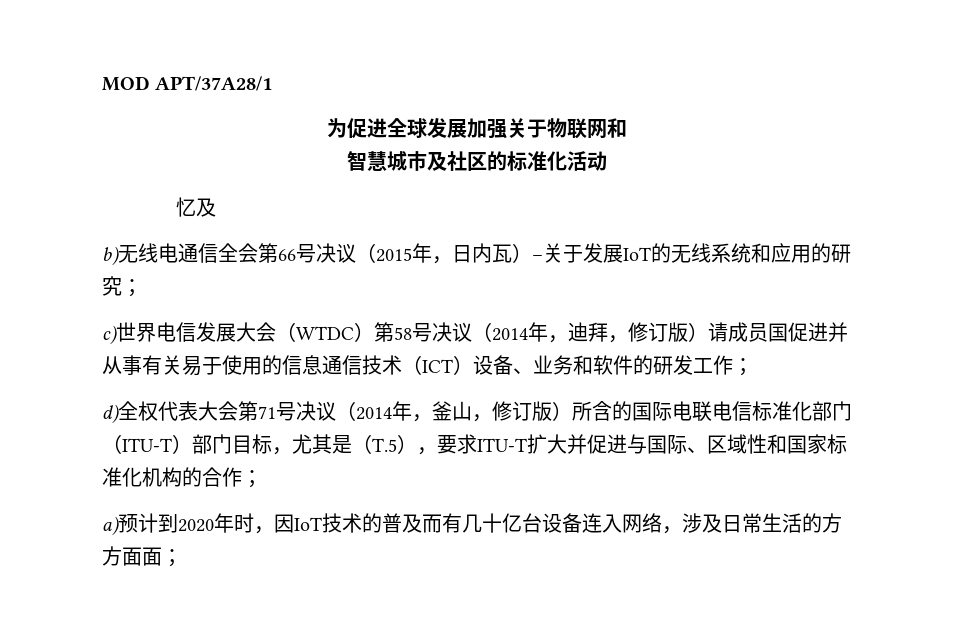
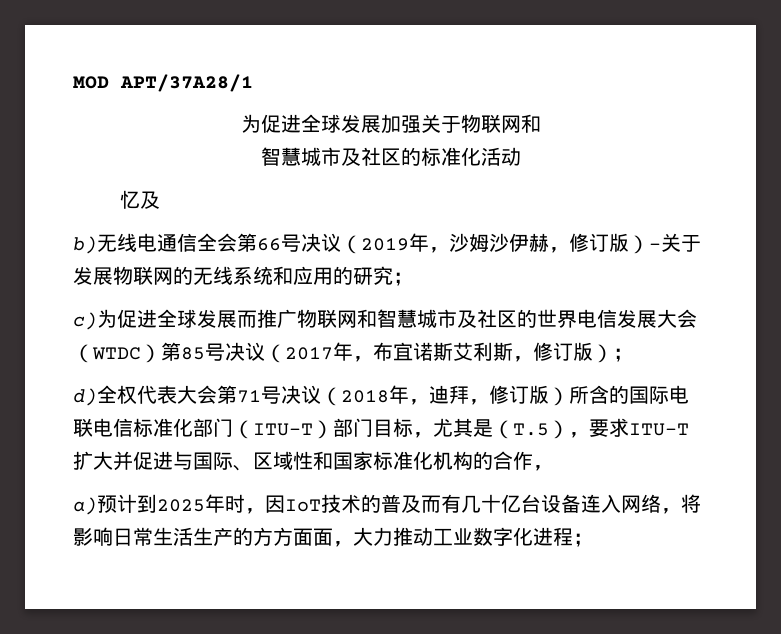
[376,243,512,264] 2015年，日内瓦 -> [361,233,629,253] 2019年，沙姆沙伊赫，修订版
[623,247,651,261] IoT -> [113,266,173,285] 物联网
(117, 335) none -> [97,309,537,328] 为促进全球发展而推广物联网和智慧城市及社区的
[394,322,848,343] [102,355,733,376] 58号决议（2014年，迪拜，修订版）请成员国促进并从事有关易于使用的信息通信技术（ICT）设备、业务和软件的研发工作 -> [181,342,613,363] 85号决议（2017年，布宜诺斯艾利斯，修订版）
[356,401,472,422] 2014年，釜山 -> [341,385,469,405] 2018年，迪拜
[242,470,262,488] ； -> [533,465,553,471] ，
[178,519,214,532] 2020 -> [157,499,205,512] 2025
[682,513,722,533] 涉及 -> [681,494,701,513] [73,527,113,546] 将影响
(802, 523) none -> [193,527,233,546] 生产
(162, 556) none -> [333,527,573,547] ，大力推动工业数字化进程

